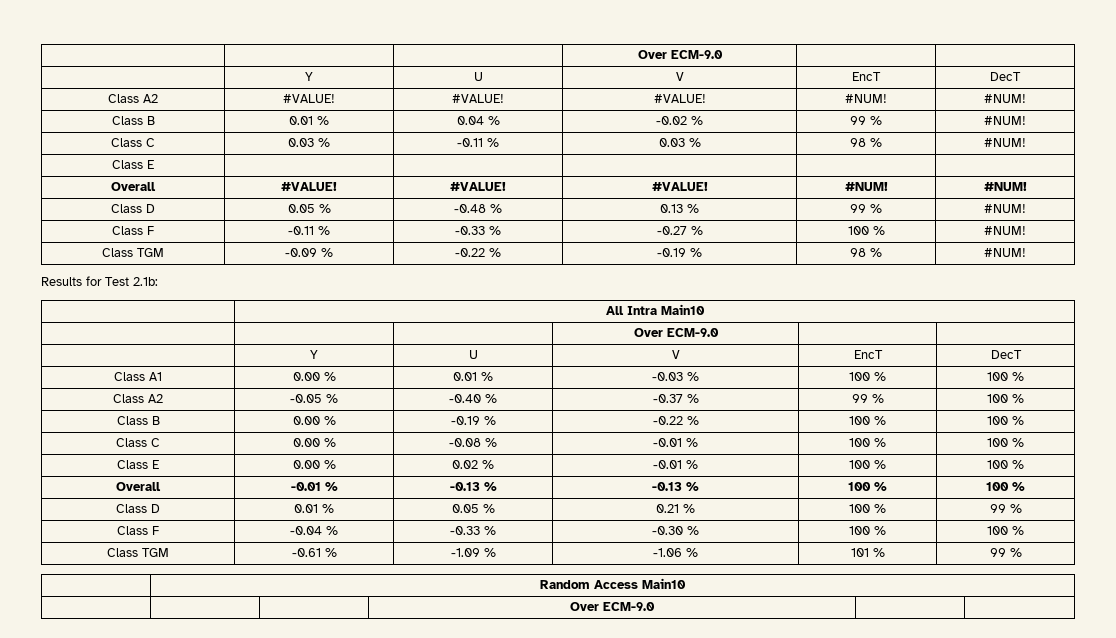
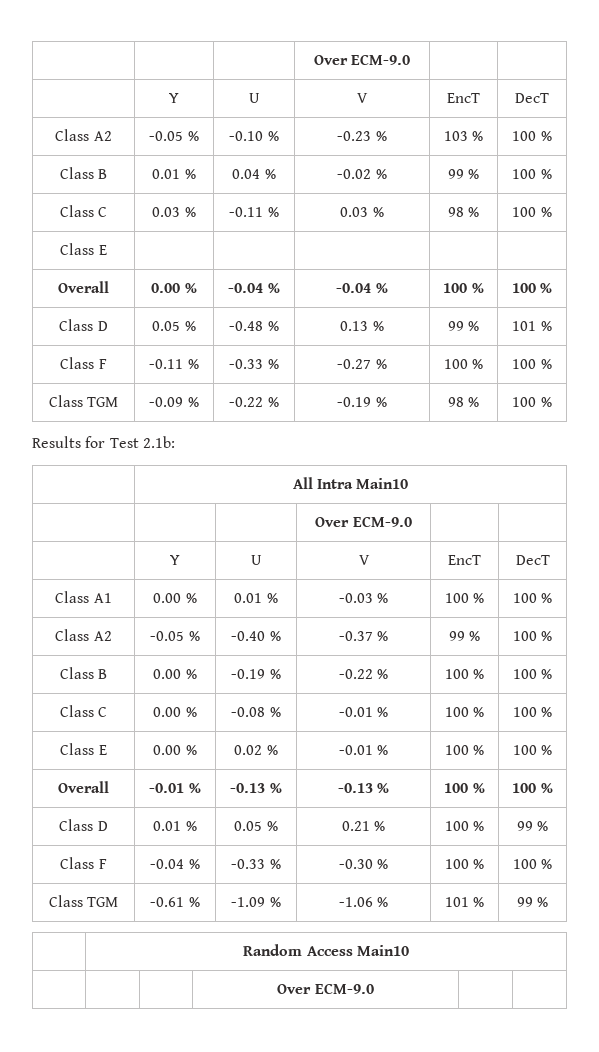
[283,94,335,103] [451,94,504,103] [653,94,706,103] [845,94,887,103] [984,94,1026,103] #VALUE! | #VALUE! | #VALUE! | #NUM! | #NUM! -> [149,131,199,141] [229,131,279,141] [337,131,387,141] [443,131,484,141] [512,131,552,141] -0.05 % | -0.10 % | -0.23 % | 103 % | 100 %
[984,116,1026,125] #NUM! -> [512,169,552,179] 100 %
[984,138,1026,147] #NUM! -> [512,207,552,217] 100 %
[281,182,337,191] [449,182,506,191] [651,182,708,191] [844,182,888,191] [983,182,1027,191] #VALUE! | #VALUE! | #VALUE! | #NUM! | #NUM! -> [151,283,197,293] [228,283,280,293] [336,283,388,293] [443,283,484,293] [511,283,553,293] 0.00 % | -0.04 % | -0.04 % | 100 % | 100 %
[984,204,1026,213] #NUM! -> [512,321,552,331] 101 %
[984,226,1026,235] #NUM! -> [512,359,552,369] 100 %
[984,248,1026,257] #NUM! -> [512,397,552,407] 100 %

